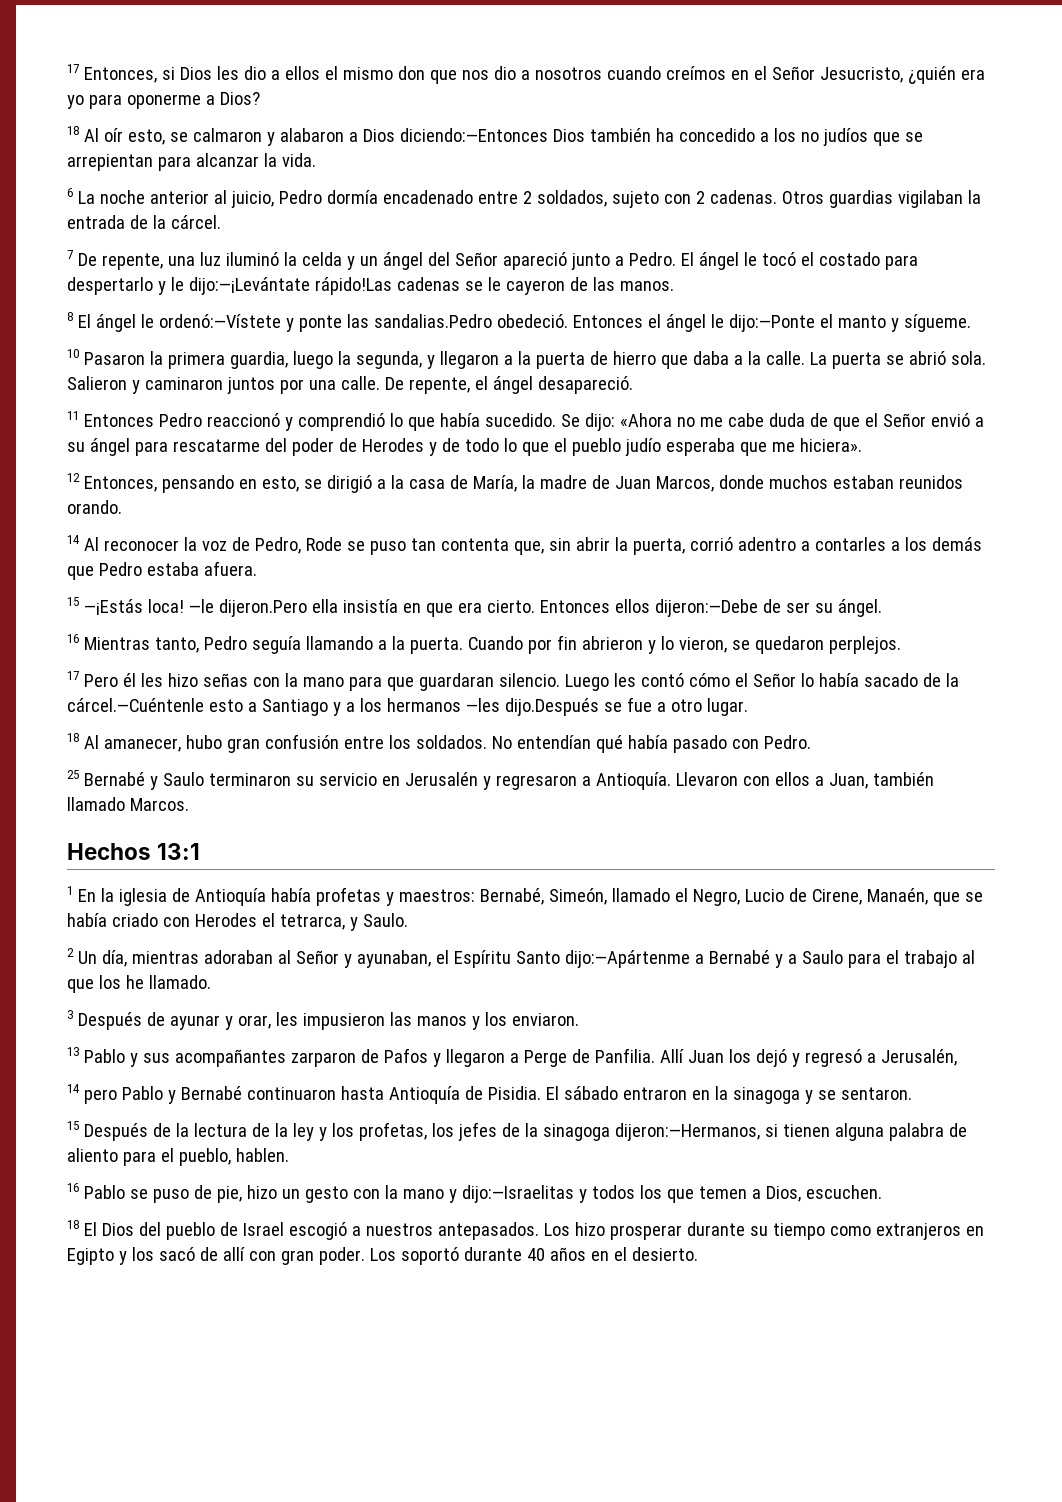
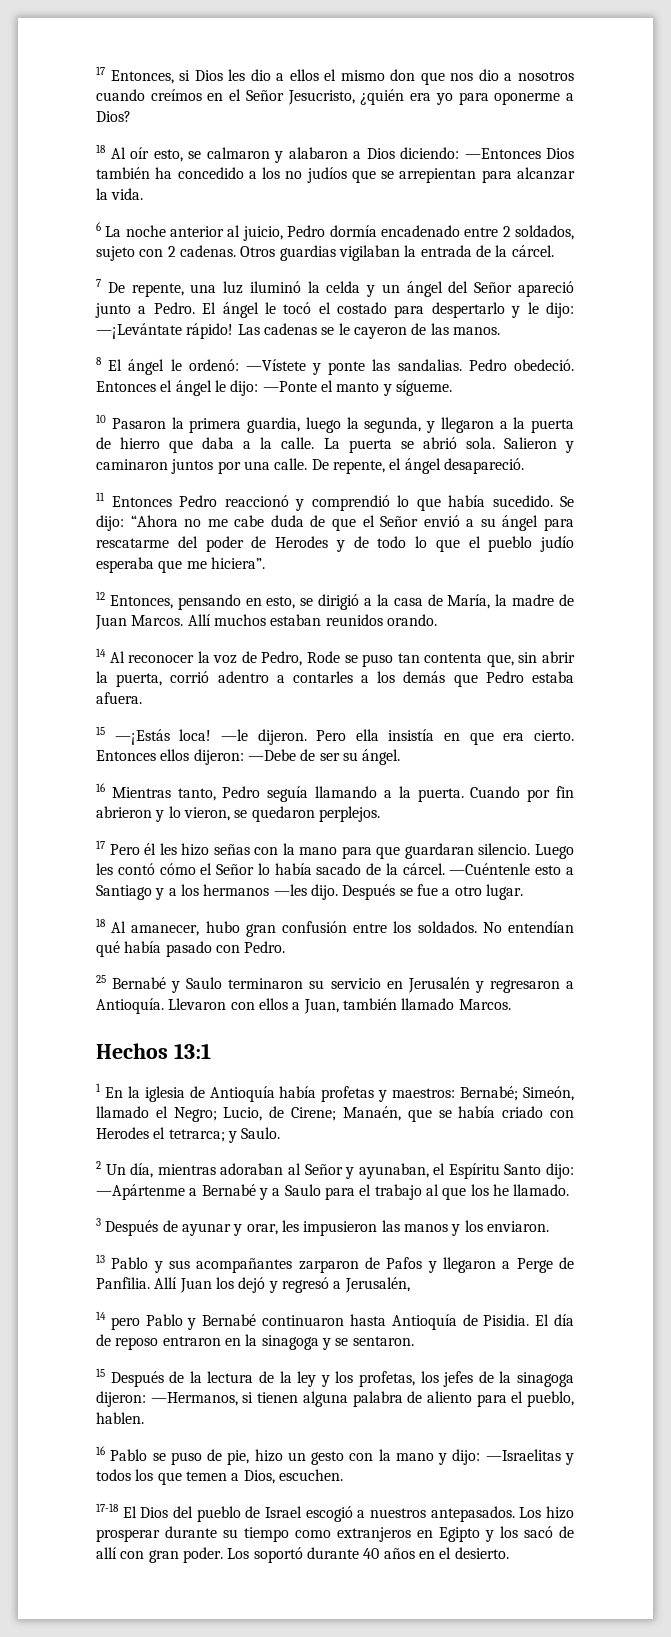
[399,128,548,142] diciendo:—Entonces -> [400,147,541,159] diciendo: —Entonces
[188,277,392,295] dijo:—¡Levántate rápido!Las -> [545,302,574,318] [96,323,260,339] dijo: —¡Levántate rápido! Las
[158,314,281,328] ordenó:—Vístete -> [188,359,306,371] ordenó: —Vístete
[373,314,492,328] sandalias.Pedro -> [397,359,507,371] sandalias. Pedro
[728,314,815,332] dijo:—Ponte -> [230,380,317,396] dijo: —Ponte
[619,413,672,427] «Ahora -> [130,515,178,527] “Ahora
[799,438,862,452] hiciera». -> [210,557,265,569] hiciera”.
[655,475,764,492] Marcos, donde -> [131,614,211,626] Marcos. Allí
[218,599,307,617] dijeron.Pero -> [257,729,347,745] dijeron. Pero
[654,599,758,617] dijeron:—Debe -> [193,749,296,765] dijeron: —Debe
[67,698,204,712] cárcel.—Cuéntenle -> [402,863,531,875] cárcel. —Cuéntenle
[504,698,599,716] dijo.Después -> [310,884,396,900] dijo. Después
[479,888,544,905] Bernabé, -> [460,1086,519,1101] Bernabé;
[692,888,862,906] Negro, Lucio de Cirene, -> [173,1106,337,1122] Negro; Lucio, de Cirene;
[279,914,345,930] tetrarca, -> [168,1129,225,1142] tetrarca;
[564,950,690,968] dijo:—Apártenme -> [546,1163,574,1179] [96,1184,185,1200] dijo: —Apártenme
[563,1086,618,1100] sábado -> [554,1314,574,1326] [96,1334,159,1350] día de reposo
[614,1123,760,1141] dijeron:—Hermanos, -> [96,1391,238,1407] dijeron: —Hermanos,
[461,1185,574,1203] dijo:—Israelitas -> [452,1449,561,1465] dijo: —Israelitas
[67,1220,79,1229] 18 -> [96,1503,119,1512] 17-18

